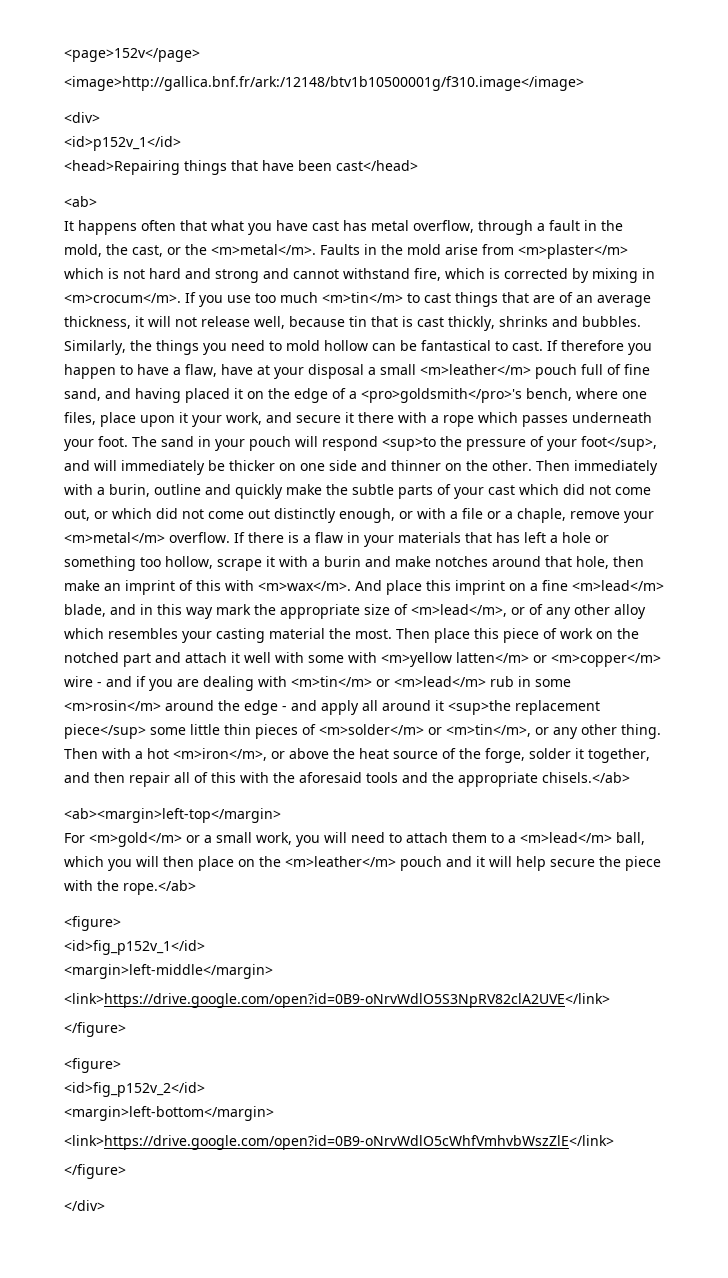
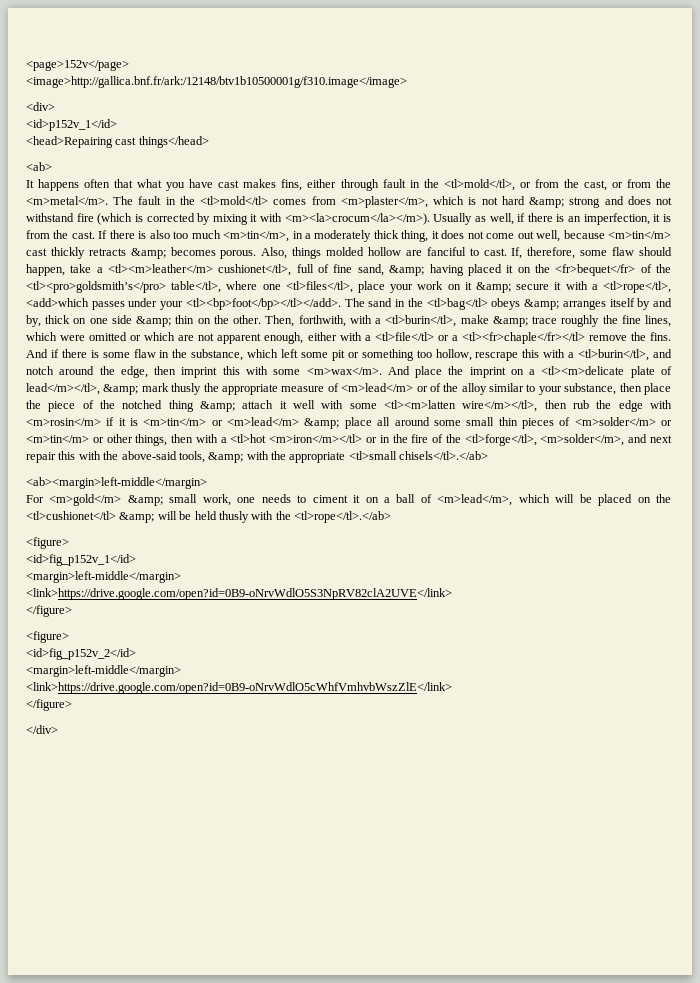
[184,160,418,175] things that have been cast</head> -> [115,136,209,148] cast things</head>
[343,220,623,235] [64,244,102,257] has metal overflow, through a fault in the mold, -> [243,179,559,191] makes fins, either through fault in the <tl>mold</tl>, or from
(181, 251) none -> [626,179,651,188] from
[320,244,628,259] Faults in the mold arise from <m>plaster</m> -> [113,196,428,208] The fault in the <tl>mold</tl> comes from <m>plaster</m>,
[185,268,211,279] and -> [529,197,565,208] &amp;
[293,268,655,283] [64,292,651,307] [64,316,641,331] [64,340,652,355] [64,364,577,379] cannot withstand fire, which is corrected by mixing in <m>crocum</m>. If you use too much <m>tin</m> to cast things that are of an average thickness, it will not release well, because tin that is cast thickly, shrinks and bubbles. Similarly, the things you need to mold hollow can be fantastical to cast. If therefore you happen to have a flaw, have at your disposal a small <m>leather</m> pouch -> [627,196,673,205] [26,213,672,225] [26,230,671,242] [26,247,673,259] [26,264,292,276] does not withstand fire (which is corrected by mixing it with <m><la>crocum</la></m>). Usually as well, if there is an imperfection, it is from the cast. If there is also too much <m>tin</m>, in a moderately thick thing, it does not come out well, because <m>tin</m> cast thickly retracts &amp; becomes porous. Also, things molded hollow are fanciful to cast. If, therefore, some flaw should happen, take a <tl><m>leather</m> cushionet</tl>,
[105,388,131,399] and -> [389,265,425,276] &amp;
[294,388,647,403] [64,412,292,427] edge of a <pro>goldsmith</pro>'s bench, where one files, place upon it your work, and -> [555,264,672,276] [26,281,511,293] <fr>bequet</fr> of the <tl><pro>goldsmith’s</pro> table</tl>, where one <tl>files</tl>, place your work on it &amp;
[358,412,652,427] [64,436,657,451] [64,460,275,475] there with a rope which passes underneath your foot. The sand in your pouch will respond <sup>to the pressure of your foot</sup>, and will immediately be thicker -> [565,281,671,293] [26,298,673,310] [26,315,71,327] with a <tl>rope</tl>, <add>which passes under your <tl><bp>foot</bp></tl></add>. The sand in the <tl>bag</tl> obeys &amp; arranges itself by and by, thick
[361,460,441,471] and thinner -> [136,315,195,327] &amp; thin
[536,460,658,475] [64,484,651,499] [64,508,654,523] [64,532,311,543] Then immediately with a burin, outline and quickly make the subtle parts of your cast which did not come out, or which did not come out distinctly enough, or with a file or a chaple, remove your <m>metal</m> overflow. If there is a -> [265,315,671,327] [26,332,671,344] [26,349,130,358] Then, forthwith, with a <tl>burin</tl>, make &amp; trace roughly the fine lines, which were omitted or which are not apparent enough, either with a <tl>file</tl> or a <tl><fr>chaple</fr></tl> remove the fins. And if there is some
[364,532,609,547] [64,556,644,571] [64,580,254,595] your materials that has left a hole or something too hollow, scrape it with a burin and make notches around that hole, then make an imprint of this with -> [172,349,673,361] [26,366,301,378] the substance, which left some pit or something too hollow, rescrape this with a <tl>burin</tl>, and notch around the edge, then imprint this with some
[426,580,451,591] this -> [448,366,464,375] the
[542,580,664,591] [64,604,646,619] [64,628,639,643] [64,652,181,667] fine <m>lead</m> blade, and in this way mark the appropriate size of <m>lead</m>, or of any other alloy which resembles your casting material the most. Then place this piece of work on the notched part and -> [541,366,672,378] [26,383,672,395] [26,400,235,412] <tl><m>delicate plate of lead</m></tl>, &amp; mark thusly the appropriate measure of <m>lead</m> or of the alloy similar to your substance, then place the piece of the notched thing &amp;
[348,652,661,667] [64,676,571,691] [64,700,600,715] [64,724,220,739] with <m>yellow latten</m> or <m>copper</m> wire - and if you are dealing with <m>tin</m> or <m>lead</m> rub in some <m>rosin</m> around the edge - and apply all around it <sup>the replacement piece</sup> some little -> [383,400,673,412] [26,417,495,429] <tl><m>latten wire</m></tl>, then rub the edge with <m>rosin</m> if it is <m>tin</m> or <m>lead</m> &amp; place all around some small
[446,724,661,739] [64,748,650,763] [64,772,630,787] [64,808,281,823] [64,832,645,847] [64,856,661,871] [64,880,196,895] <m>tin</m>, or any other thing. Then with a hot <m>iron</m>, or above the heat source of the forge, solder it together, and then repair all of this with the aforesaid tools and the appropriate chisels.</ab> // <ab><margin>left-top</margin> // For <m>gold</m> or a small work, you will need to attach them to a <m>lead</m> ball, which you will then place on the <m>leather</m> pouch and it will help secure the piece with the rope.</ab> -> [26,434,672,446] [26,451,489,463] [26,477,207,489] [26,494,671,506] [26,511,391,523] <m>tin</m> or other things, then with a <tl>hot <m>iron</m></tl> or in the fire of the <tl>forge</tl>, <m>solder</m>, and next repair this with the above-said tools, &amp; with the appropriate <tl>small chisels</tl>.</ab> // <ab><margin>left-middle</margin> // For <m>gold</m> &amp; small work, one needs to ciment it on a ball of <m>lead</m>, which will be placed on the <tl>cushionet</tl> &amp; will be held thusly with the <tl>rope</tl>.</ab>
[64,1106,274,1121] <margin>left-bottom</margin> -> [26,665,181,677] <margin>left-middle</margin>

